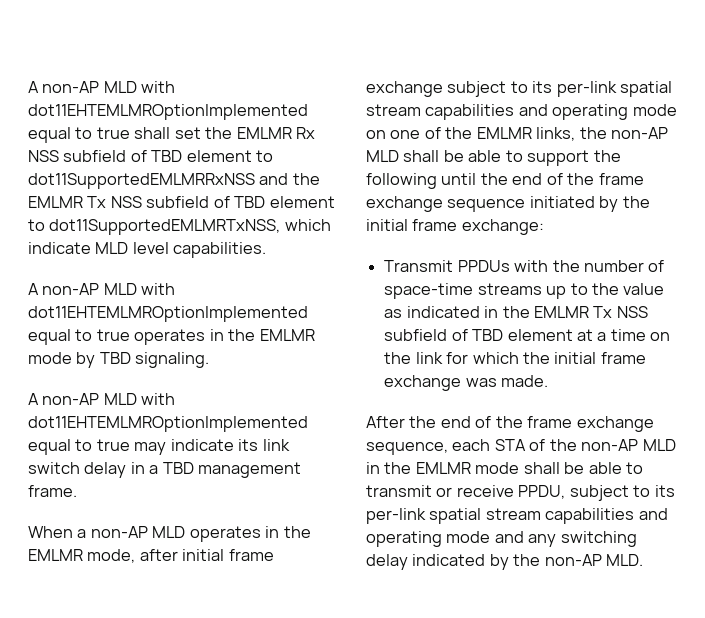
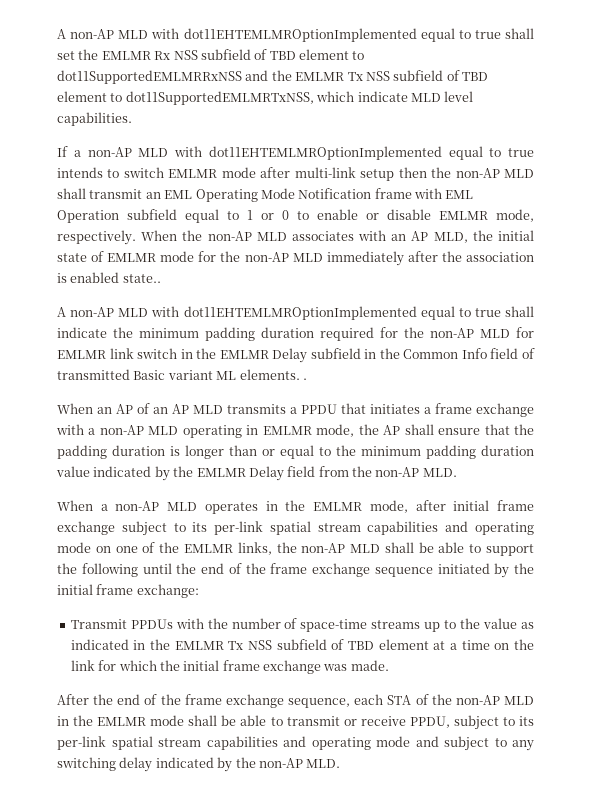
[28,283,176,295] [28,306,308,322] [28,329,315,345] [28,352,210,368] [28,393,176,405] [28,416,308,432] [28,439,290,455] [28,462,302,478] [28,485,77,497] A non-AP MLD with dot11EHTEMLMROptionImplemented equal to true operates in the EMLMR mode by TBD signaling. // A non-AP MLD with dot11EHTEMLMROptionImplemented equal to true may indicate its link switch delay in a TBD management frame. -> [57,146,534,160] [57,167,534,181] [57,188,474,202] [57,209,534,223] [57,230,534,245] [57,251,534,266] [57,272,161,283] [57,306,534,320] [57,327,534,341] [57,348,536,363] [57,369,307,380] [57,403,534,417] [56,424,534,438] [57,445,534,459] [56,466,457,481] If a non-AP MLD with dot11EHTEMLMROptionImplemented equal to true intends to switch EMLMR mode after multi-link setup then the non-AP MLD shall transmit an EML Operating Mode Notification frame with EML Operation subfield equal to 1 or 0 to enable or disable EMLMR mode, respectively. When the non-AP MLD associates with an AP MLD, the initial state of EMLMR mode for the non-AP MLD immediately after the association is enabled state.. // A non-AP MLD with dot11EHTEMLMROptionImplemented equal to true shall indicate the minimum padding duration required for the non-AP MLD for EMLMR link switch in the EMLMR Delay subfield in the Common Info field of transmitted Basic variant ML elements. . // When an AP of an AP MLD transmits a PPDU that initiates a frame exchange with a non-AP MLD operating in EMLMR mode, the AP shall ensure that the padding duration is longer than or equal to the minimum padding duration value indicated by the EMLMR Delay field from the non-AP MLD.
(524, 537) none -> [444,736,507,751] subject to

